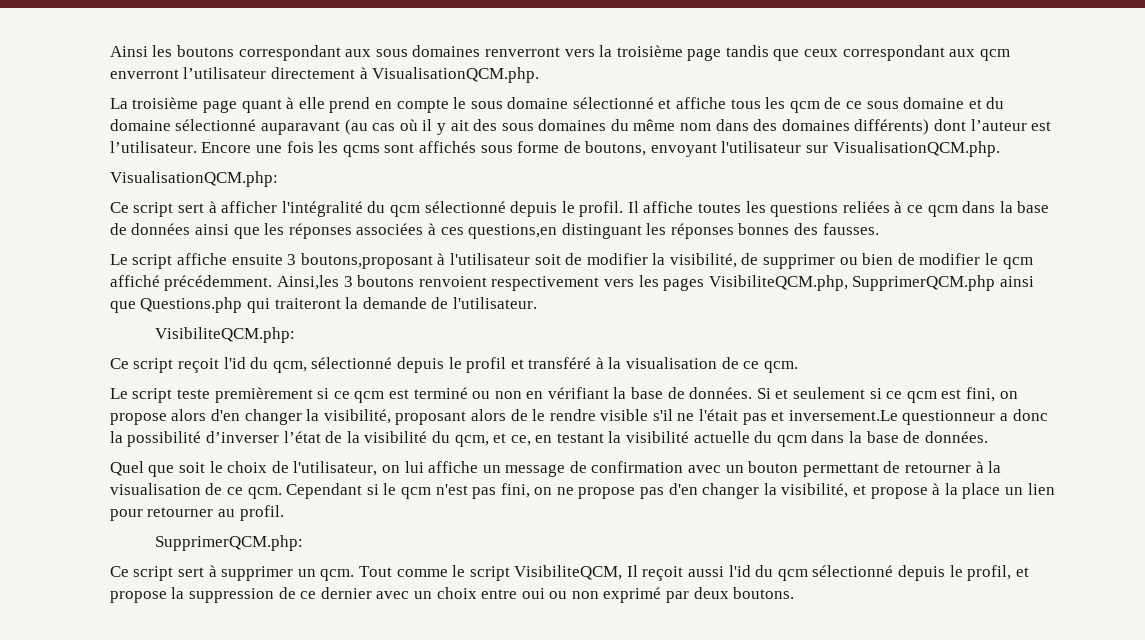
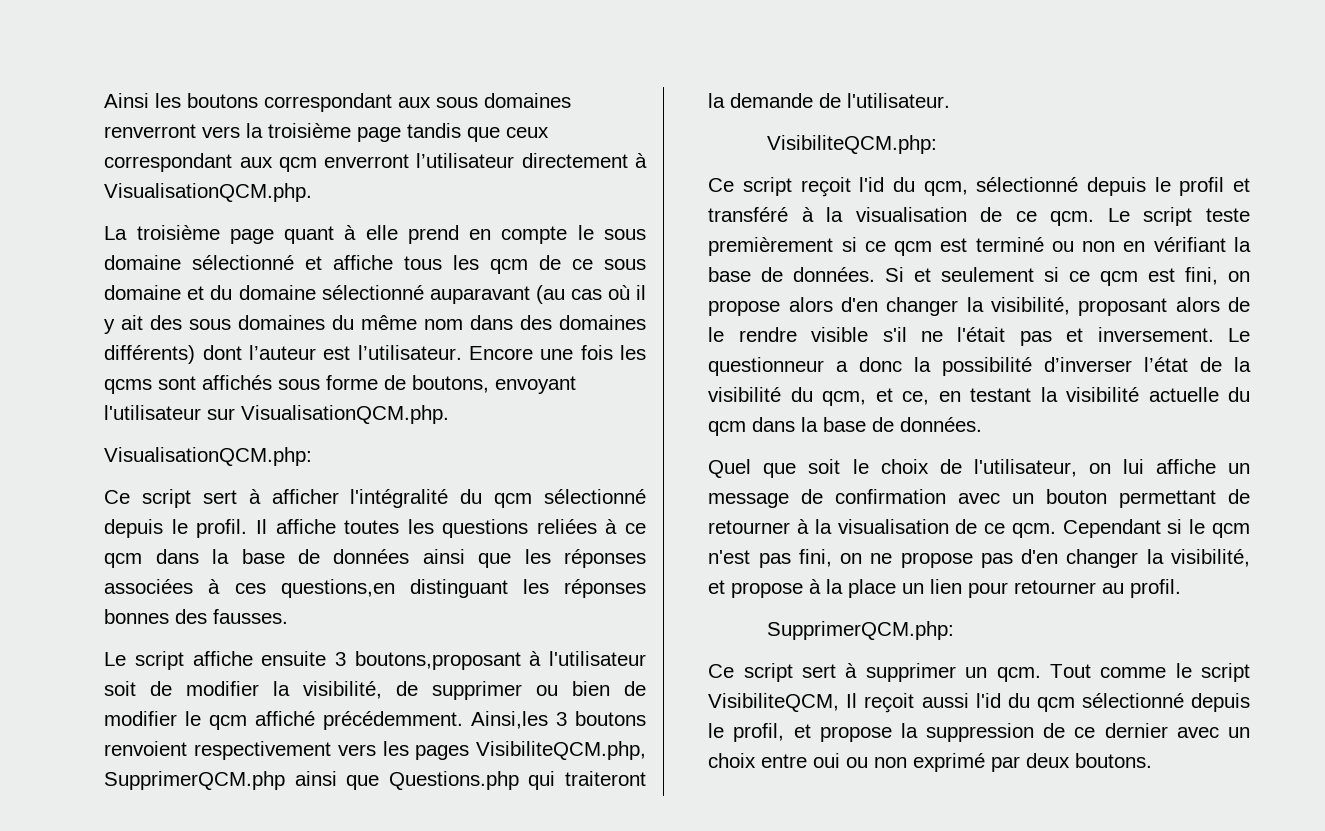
(798, 367) // -> (1095, 218) none
[788,410,898,421] inversement.Le -> [1097,327,1250,342] inversement. Le

